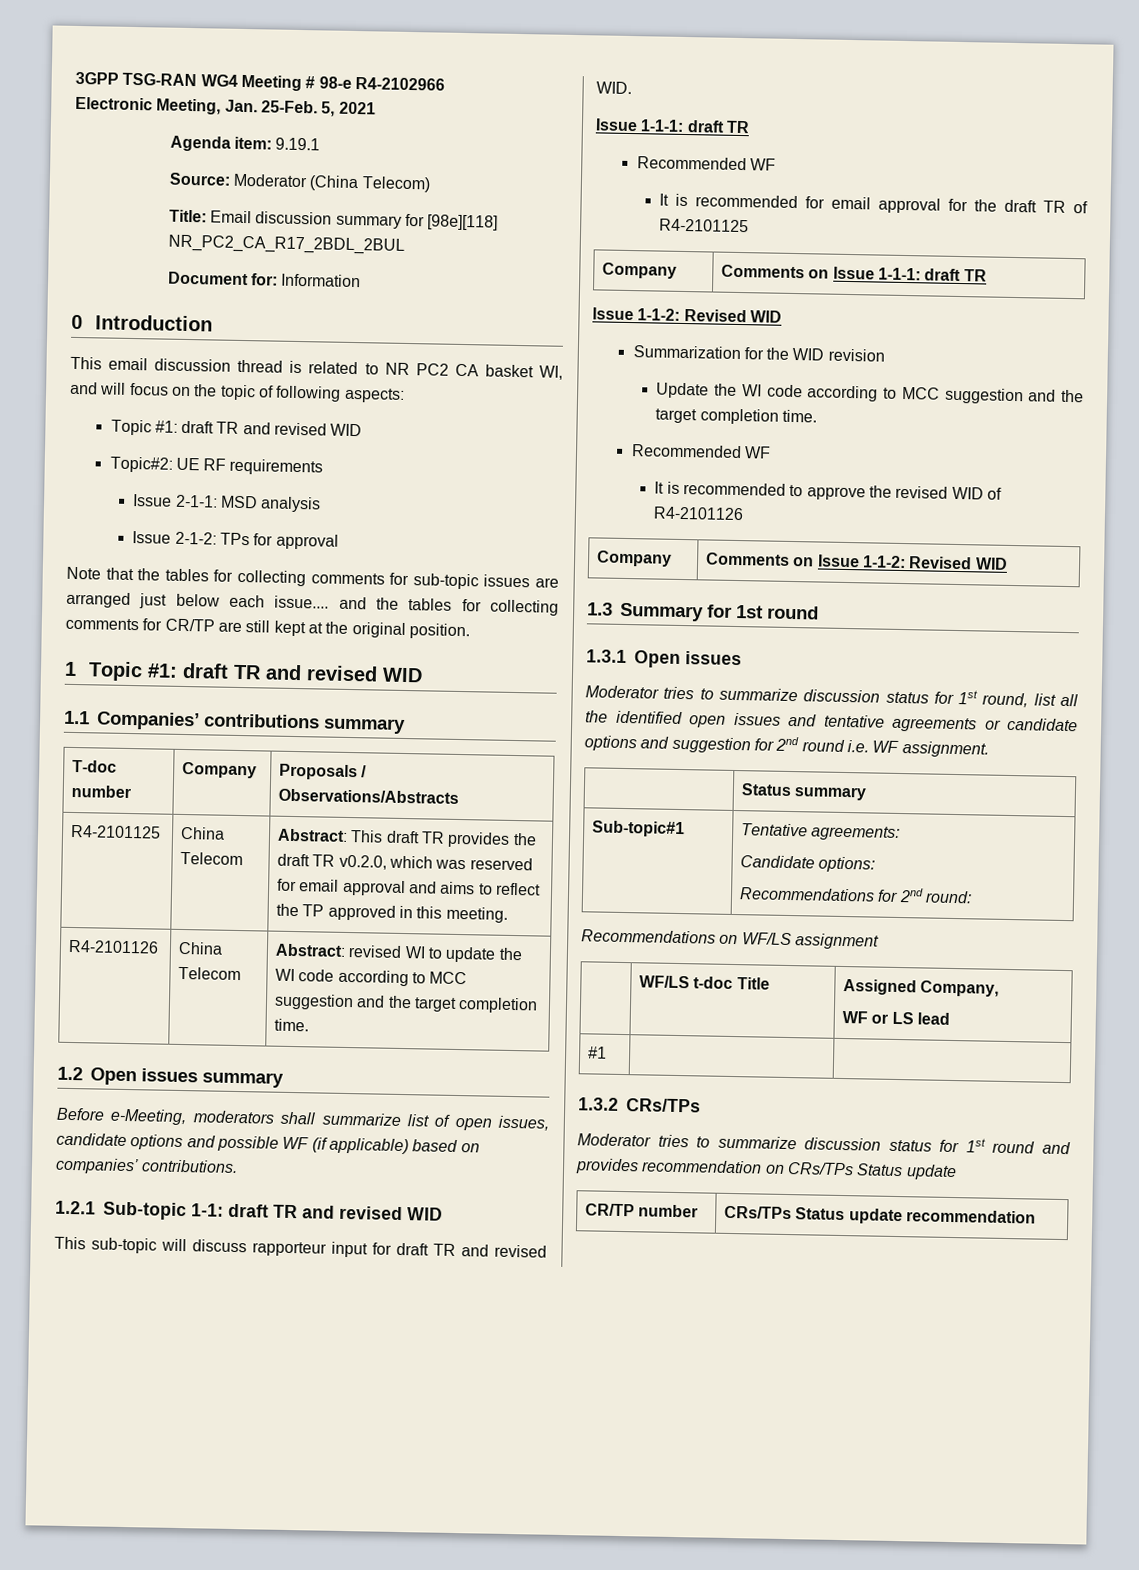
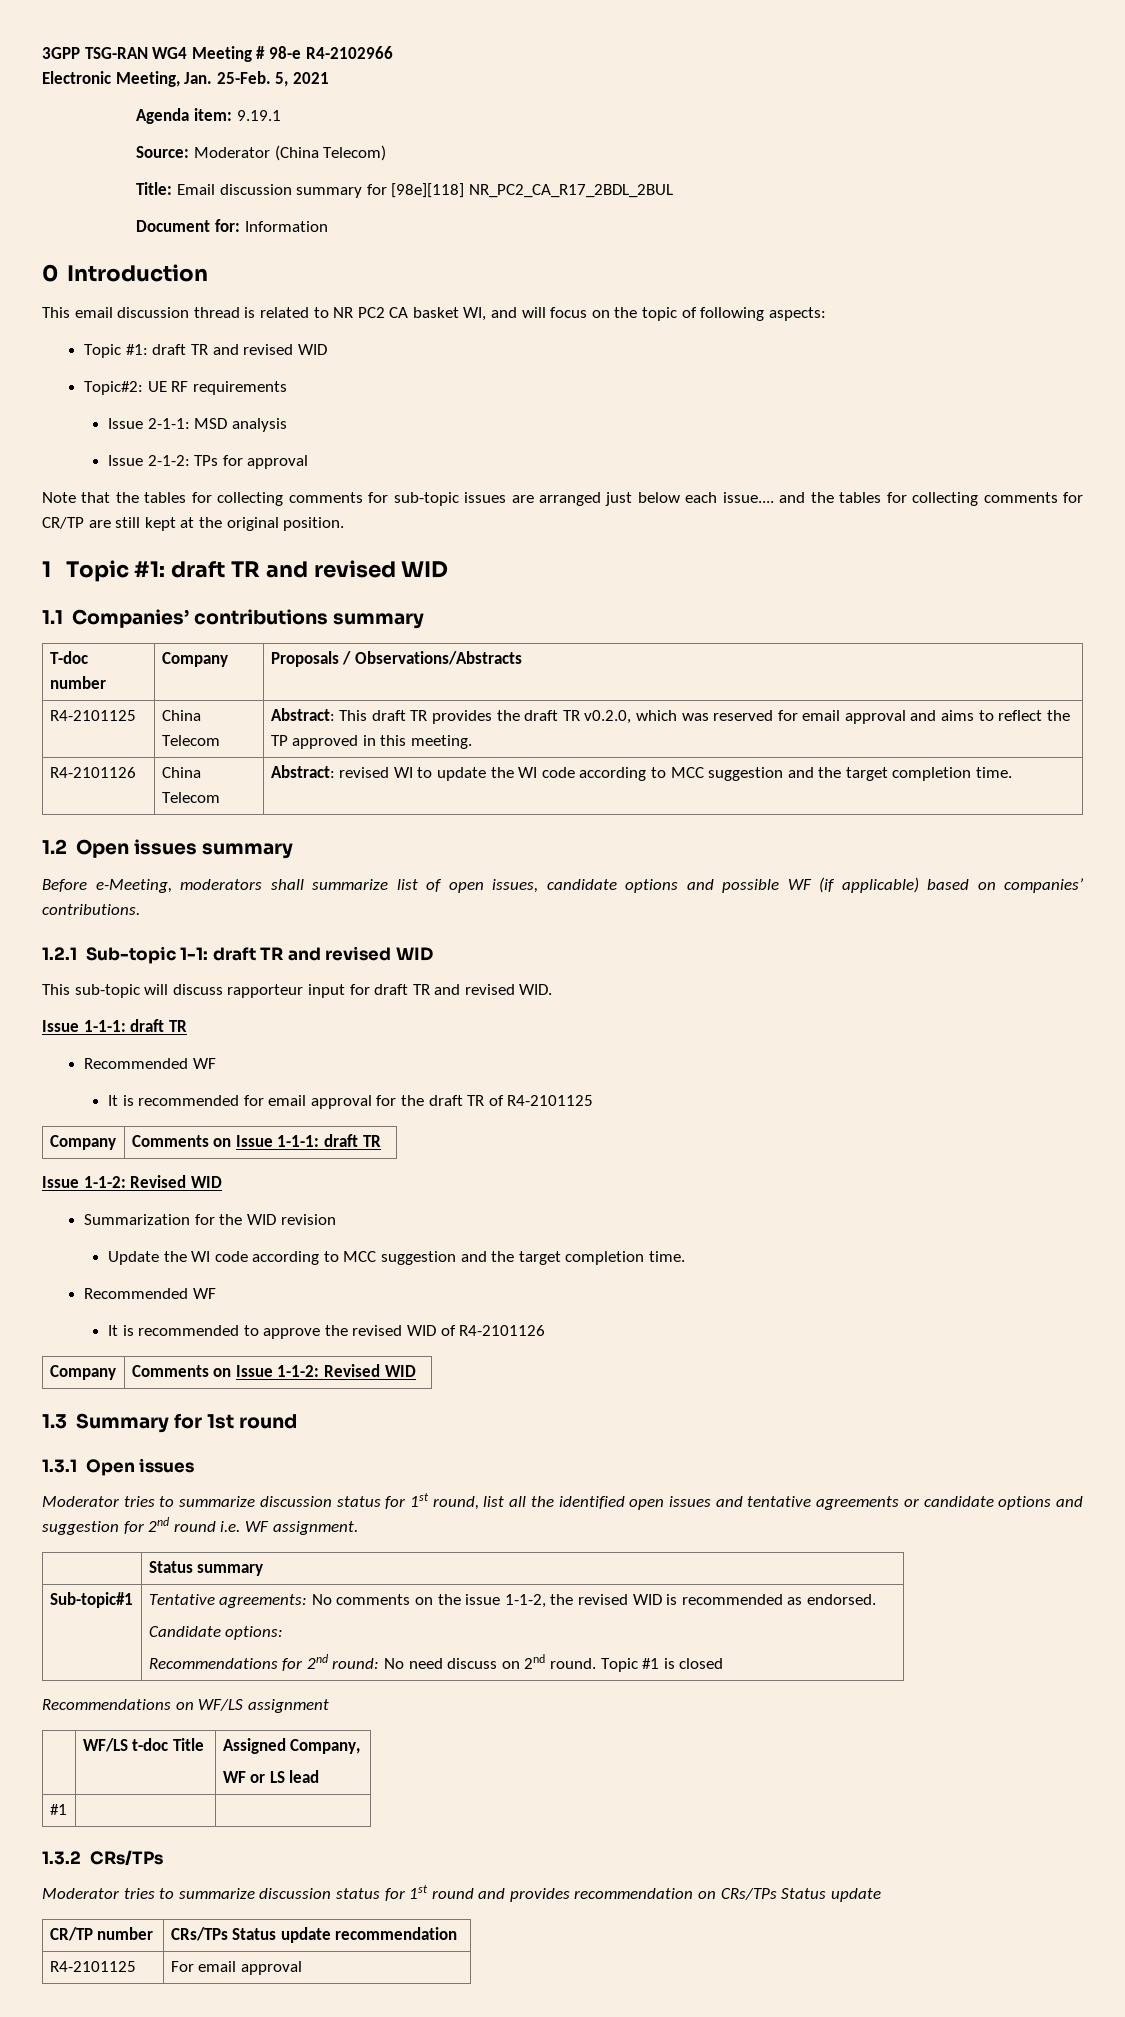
(901, 833) none -> [311,1594,876,1608] No comments on the issue 1-1-2, the revised WID is recommended as endorsed.
(973, 897) none -> [383,1654,724,1672] No need discuss on 2nd round. Topic #1 is closed
(1037, 1216) none -> [49,1961,136,1972] [170,1961,302,1975] // R4-2101125 | For email approval

